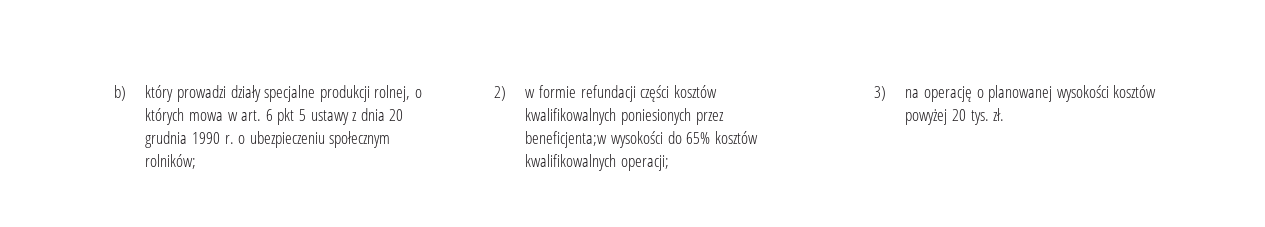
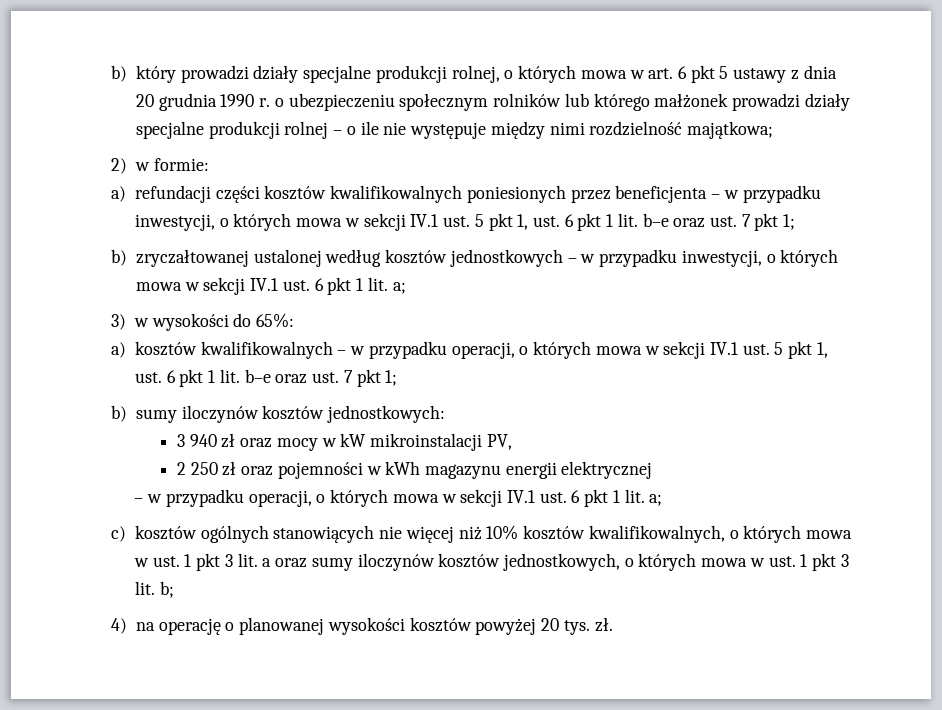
[145,154,197,169] rolników; -> [493,93,850,111] [135,121,773,139] rolników lub którego małżonek prowadzi działy specjalne produkcji rolnej – o ile nie występuje między nimi rozdzielność majątkowa;
[538,85,576,98] formie -> [153,158,209,171] [111,186,127,202] formie: // a)
[525,131,758,148] [525,154,669,171] [874,86,887,101] beneficjenta;w wysokości do 65% kosztów kwalifikowalnych operacji; // 3) -> [615,185,821,203] [134,213,796,231] [111,249,839,267] [135,277,406,295] [111,313,295,331] [111,341,828,359] [134,369,398,387] [111,405,446,423] [176,433,512,451] [176,461,653,479] [134,489,663,507] [111,525,852,543] [133,553,849,571] [134,581,174,598] [111,618,128,634] beneficjenta – w przypadku inwestycji, o których mowa w sekcji IV.1 ust. 5 pkt 1, ust. 6 pkt 1 lit. b–e oraz ust. 7 pkt 1; // b) zryczałtowanej ustalonej według kosztów jednostkowych – w przypadku inwestycji, o których mowa w sekcji IV.1 ust. 6 pkt 1 lit. a; // 3) w wysokości do 65%: // a) kosztów kwalifikowalnych – w przypadku operacji, o których mowa w sekcji IV.1 ust. 5 pkt 1, ust. 6 pkt 1 lit. b–e oraz ust. 7 pkt 1; // b) sumy iloczynów kosztów jednostkowych: // 3 940 zł oraz mocy w kW mikroinstalacji PV, // 2 250 zł oraz pojemności w kWh magazynu energii elektrycznej // – w przypadku operacji, o których mowa w sekcji IV.1 ust. 6 pkt 1 lit. a; // c) kosztów ogólnych stanowiących nie więcej niż 10% kosztów kwalifikowalnych, o których mowa w ust. 1 pkt 3 lit. a oraz sumy iloczynów kosztów jednostkowych, o których mowa w ust. 1 pkt 3 lit. b; // 4)

